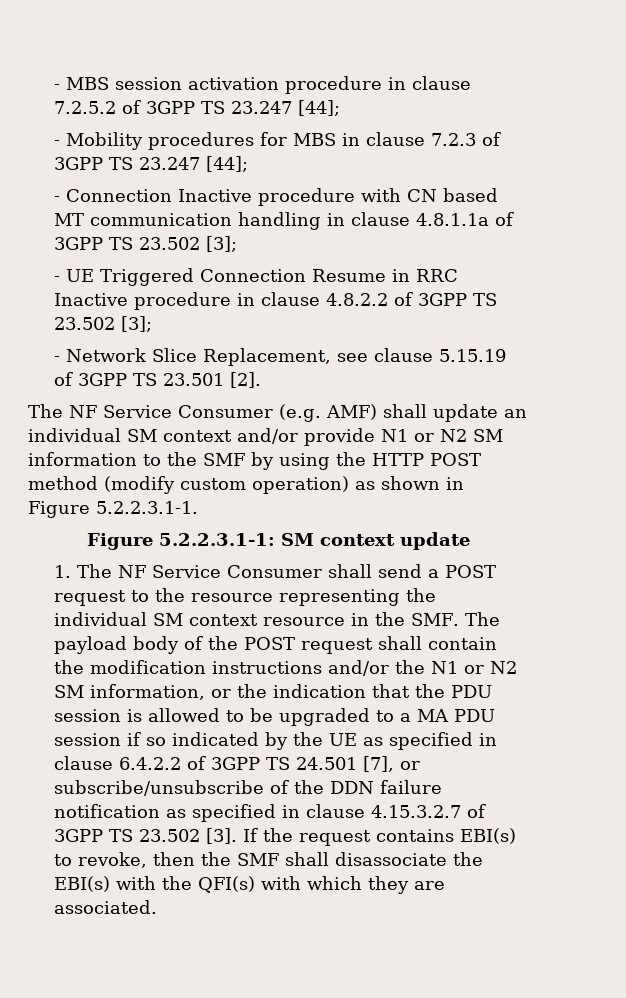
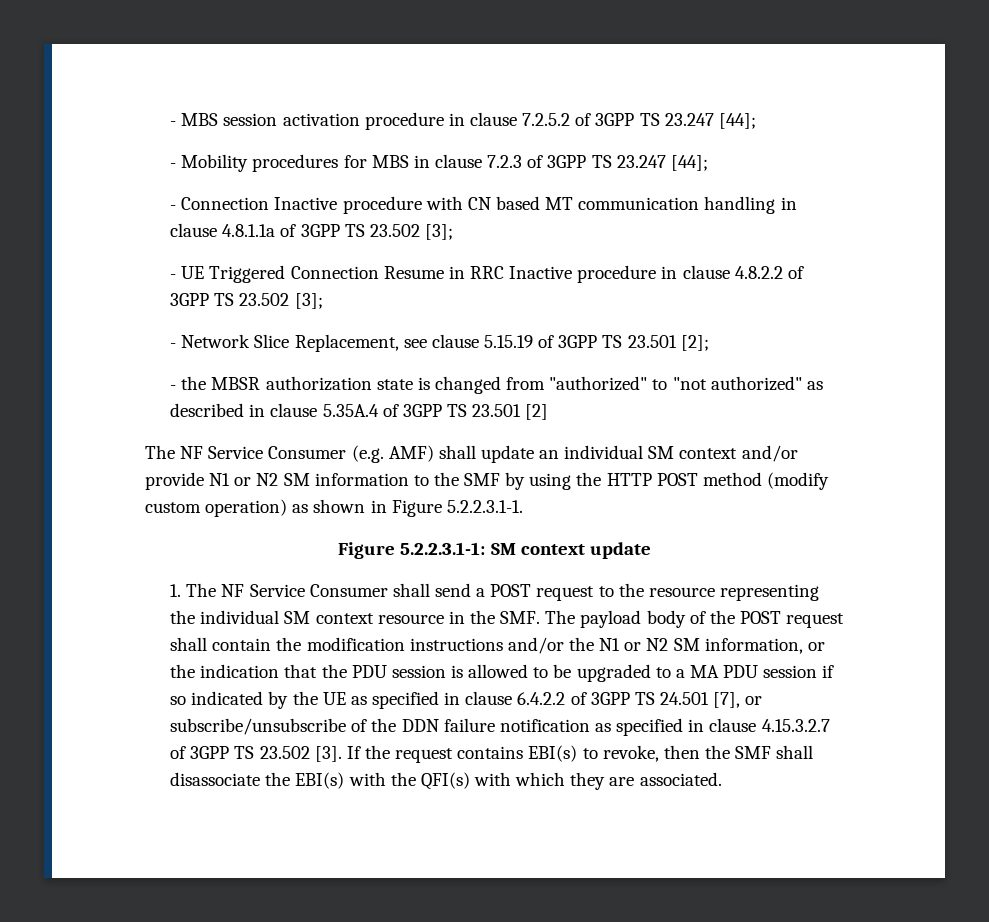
[229,372,261,388] [2]. -> [680,335,709,351] [170,376,823,394] [170,403,549,420] [2]; // - the MBSR authorization state is changed from "authorized" to "not authorized" as described in clause 5.35A.4 of 3GPP TS 23.501 [2]

